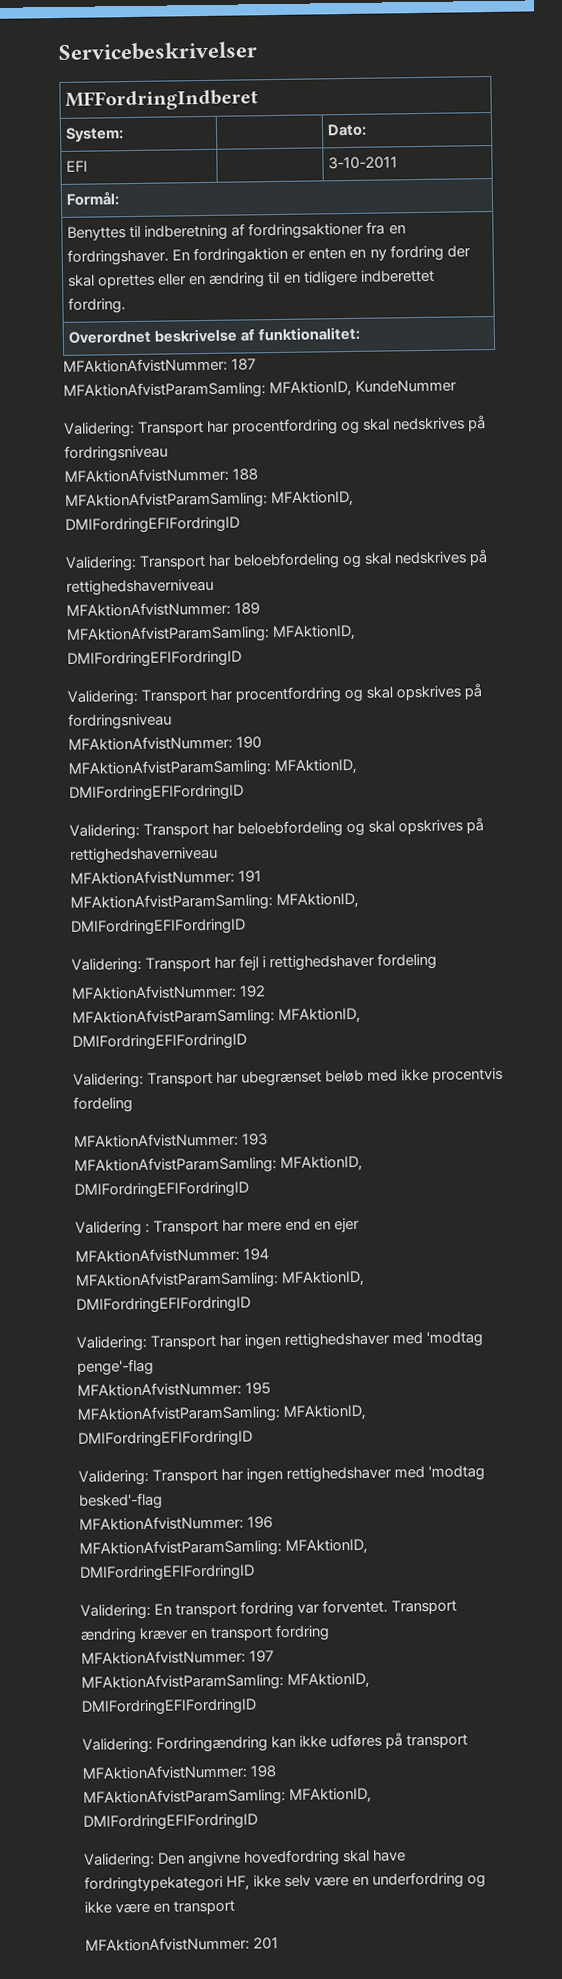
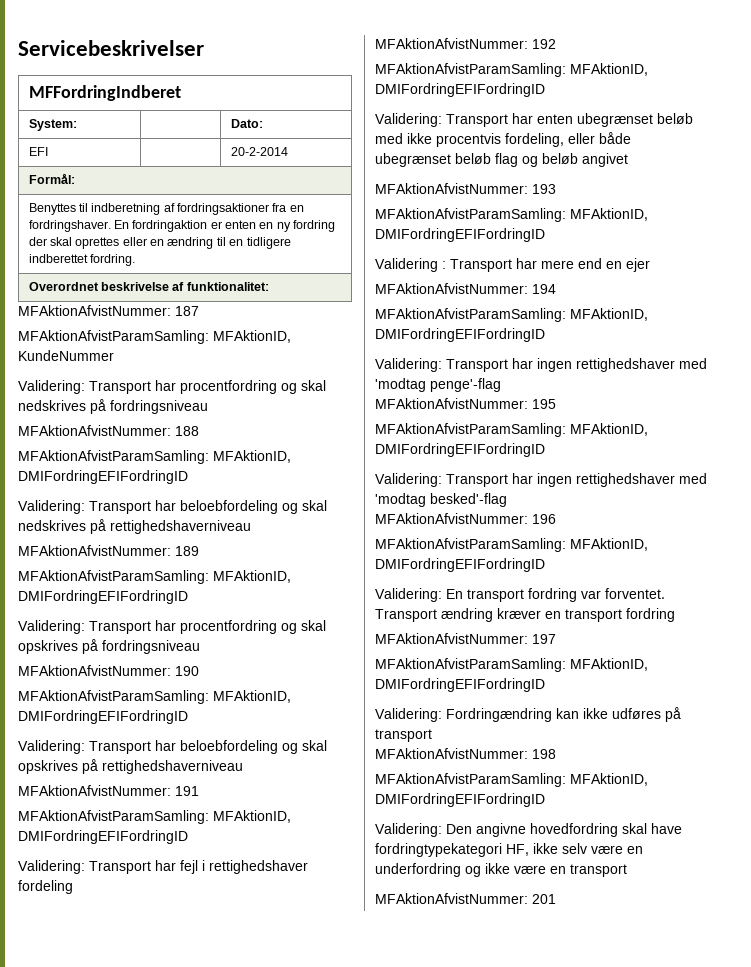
[328,156,399,170] 3-10-2011 -> [230,147,288,156] 20-2-2014
(240, 1077) none -> [537,114,573,124] enten
[73,1096,133,1113] fordeling -> [505,132,631,147] [375,153,628,167] fordeling, eller både ubegrænset beløb flag og beløb angivet

